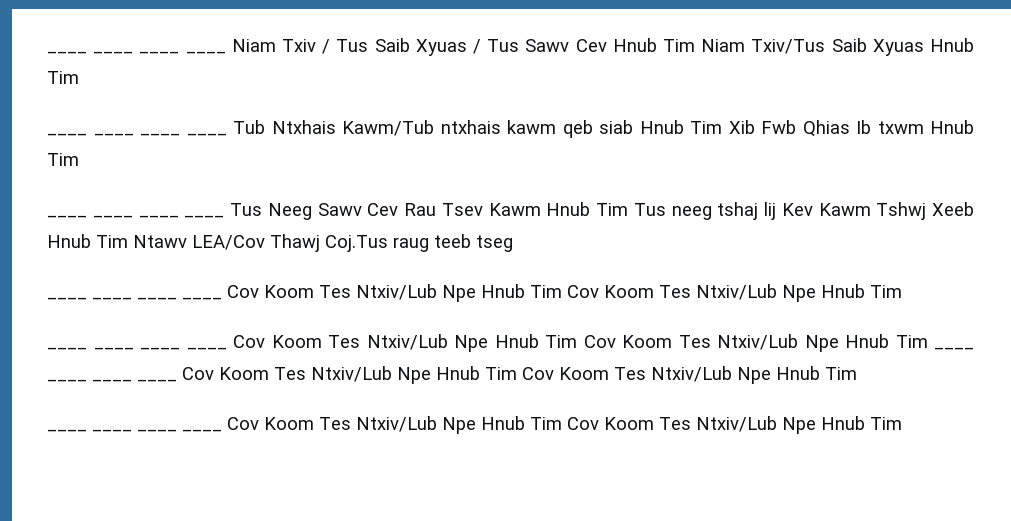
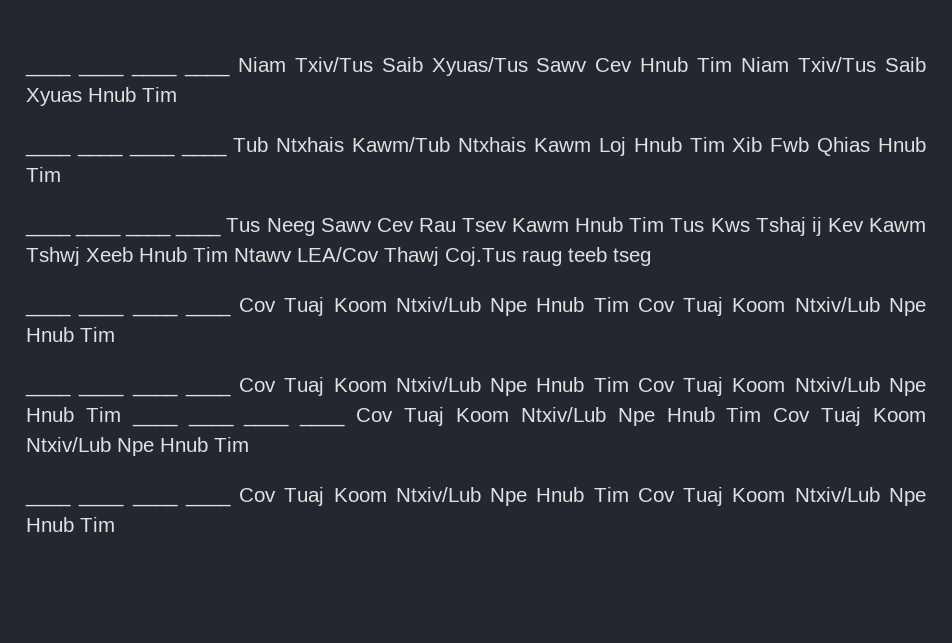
[282,38,520,56] Txiv / Tus Saib Xyuas / Tus -> [294,57,528,76] Txiv/Tus Saib Xyuas/Tus
[440,120,633,138] ntxhais kawm qeb siab -> [458,137,626,156] Ntxhais Kawm Loj
[856,120,924,134] Ib txwm -> (871, 146) none
[671,202,776,220] neeg tshaj lij -> [710,217,822,236] Kws Tshaj ij
[264,284,902,302] [47,334,711,352] Koom Tes Ntxiv/Lub Npe Hnub Tim Cov Koom Tes Ntxiv/Lub Npe Hnub Tim // ____ ____ ____ ____ Cov Koom Tes Ntxiv/Lub Npe Hnub Tim Cov Koom Tes -> [284,297,926,316] [26,327,115,342] [25,392,231,397] [239,377,786,396] Tuaj Koom Ntxiv/Lub Npe Hnub Tim Cov Tuaj Koom Ntxiv/Lub Npe Hnub Tim // ____ ____ ____ ____ Cov Tuaj Koom Ntxiv/Lub Npe Hnub Tim Cov Tuaj Koom
[219,366,857,384] [47,416,691,434] Koom Tes Ntxiv/Lub Npe Hnub Tim Cov Koom Tes Ntxiv/Lub Npe Hnub Tim // ____ ____ ____ ____ Cov Koom Tes Ntxiv/Lub Npe Hnub Tim Cov Koom Tes -> [404,407,927,426] [26,437,249,456] [25,502,231,507] [239,487,786,506] Tuaj Koom Ntxiv/Lub Npe Hnub Tim Cov Tuaj Koom Ntxiv/Lub Npe Hnub Tim // ____ ____ ____ ____ Cov Tuaj Koom Ntxiv/Lub Npe Hnub Tim Cov Tuaj Koom

